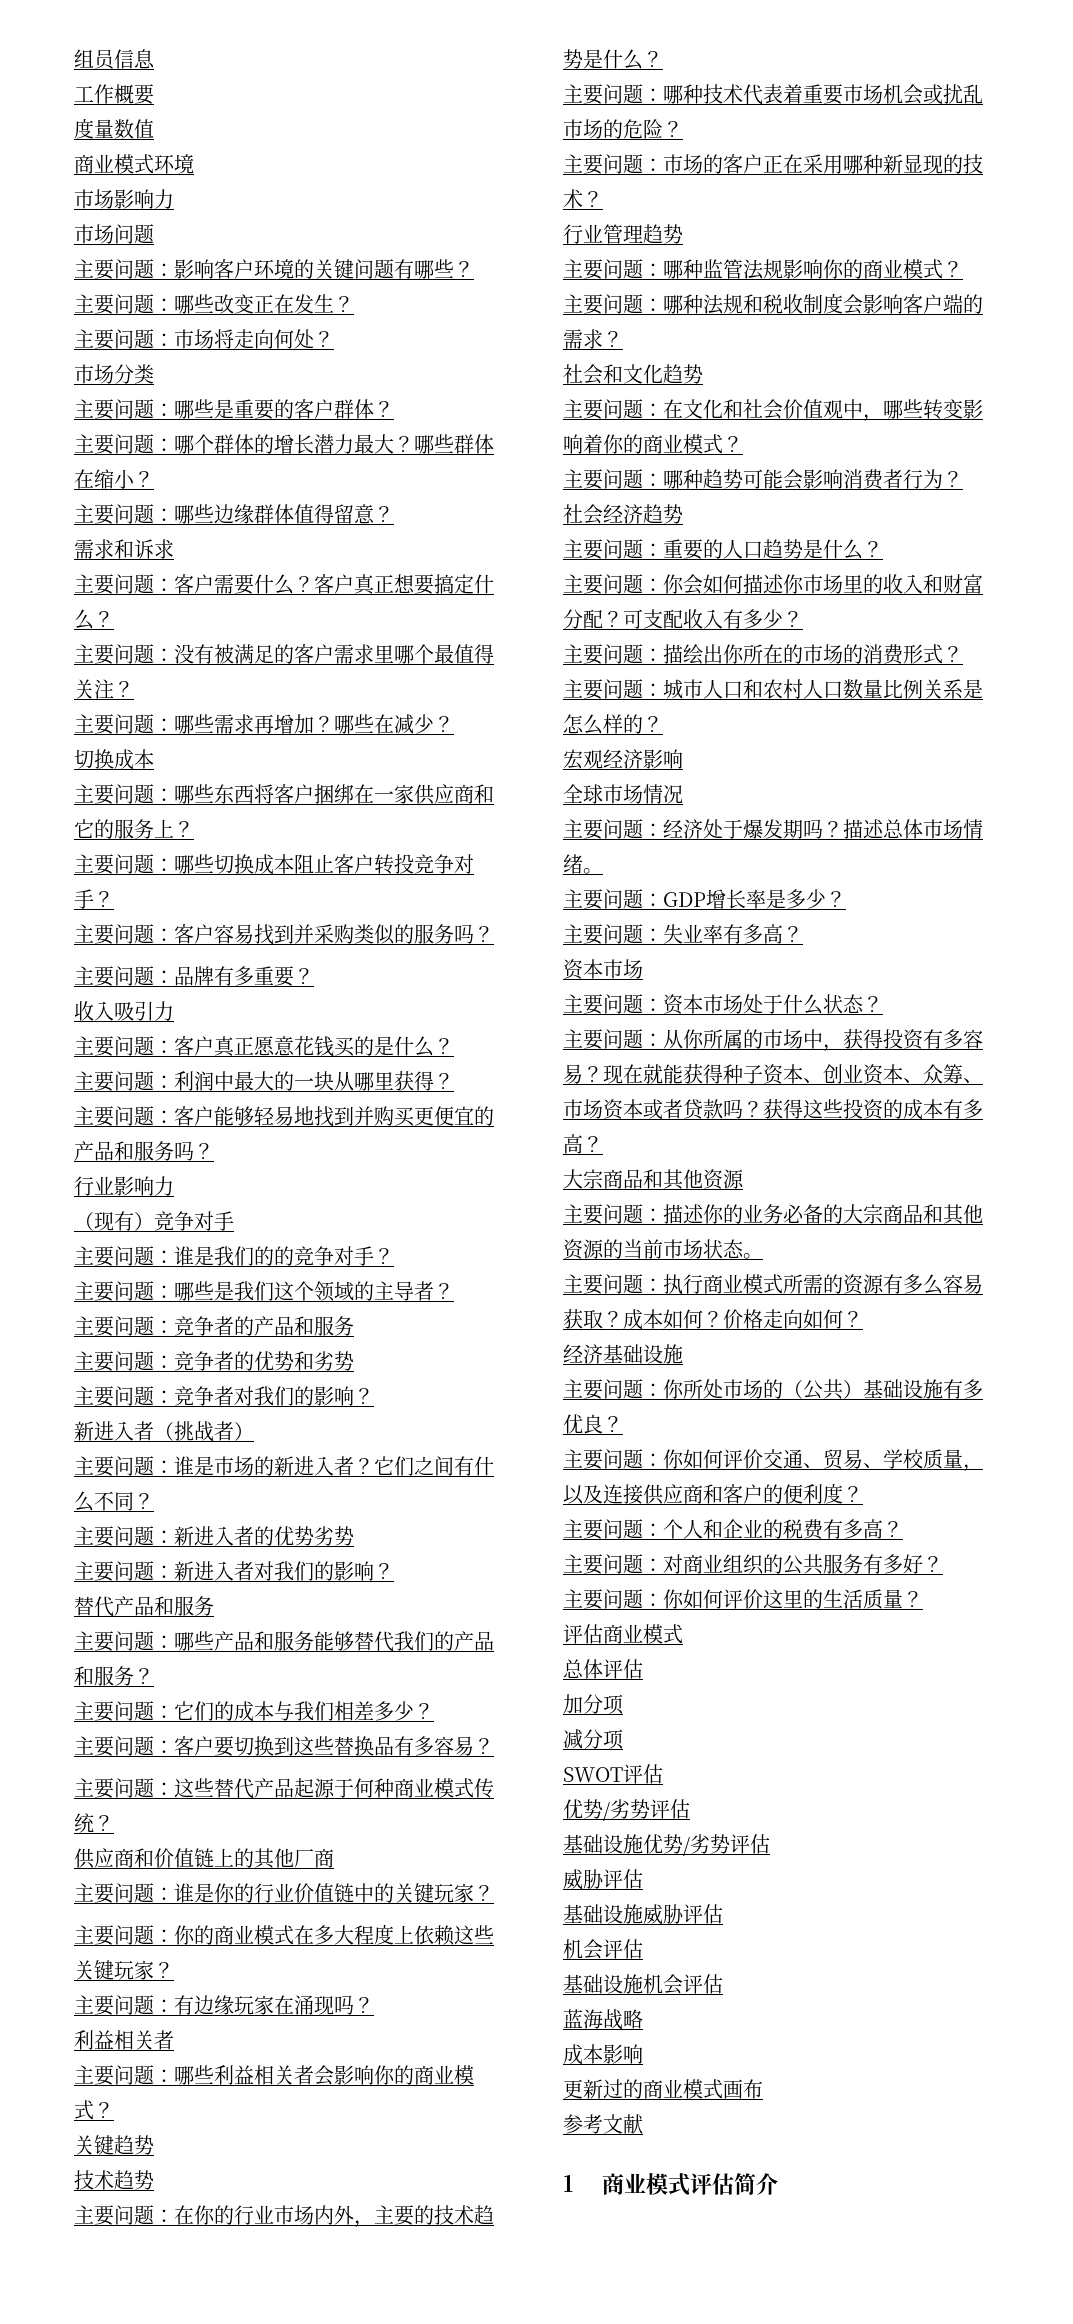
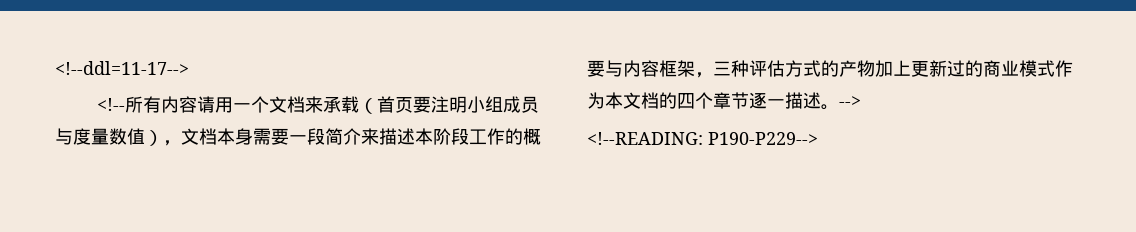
[74,49,155,70] [74,84,154,105] [74,118,154,139] [74,154,194,174] [74,189,174,209] [74,224,154,244] [74,259,474,280] [74,294,354,315] [74,329,334,350] [74,364,154,384] [74,399,394,420] [74,434,494,455] [74,469,154,489] [74,504,394,525] [74,539,174,559] [74,574,494,595] [74,609,114,630] [74,644,494,665] [74,679,134,699] [74,714,454,735] [74,749,154,770] [74,784,494,805] [74,819,194,839] [74,854,474,875] [74,889,114,909] [74,924,494,945] [74,966,314,987] [74,1001,174,1021] [74,1036,454,1057] [74,1071,454,1092] [74,1106,494,1127] [74,1141,214,1161] [74,1176,174,1196] [74,1211,234,1231] [74,1246,394,1267] [74,1281,454,1302] [74,1316,354,1337] [74,1351,354,1372] [74,1386,374,1407] [74,1421,254,1442] [74,1456,494,1477] [74,1491,154,1512] [74,1526,354,1547] [74,1561,394,1582] [74,1596,214,1617] [74,1631,494,1652] [74,1666,154,1686] [74,1701,434,1722] [74,1736,494,1757] [74,1778,494,1799] [74,1813,114,1833] [74,1848,334,1869] [74,1883,494,1904] [74,1924,494,1946] [74,1960,174,1980] [74,1995,374,2016] [74,2030,174,2050] [74,2065,474,2086] [74,2100,114,2120] [74,2135,154,2155] [74,2170,154,2190] [74,2205,494,2228] [563,49,663,70] [563,84,983,105] [563,119,683,139] [563,154,983,175] [563,189,603,209] [563,224,683,244] [563,259,963,280] [563,293,983,315] [563,329,623,349] [563,364,703,385] [563,399,983,422] [563,434,743,454] [563,469,963,490] [563,504,683,525] [563,539,883,560] [563,574,983,595] [563,609,803,629] [563,644,963,665] [563,679,983,700] [563,714,663,735] [563,749,683,770] [563,784,683,804] [563,819,983,840] [563,854,603,874] [563,889,846,910] [563,924,803,945] [563,959,643,980] [563,994,883,1015] [563,1029,983,1052] [563,1064,983,1085] [563,1099,983,1120] [563,1134,603,1154] [563,1169,744,1190] [563,1204,983,1225] [563,1239,763,1260] [563,1274,983,1295] [563,1309,863,1330] [563,1344,683,1364] [563,1379,983,1400] [563,1414,623,1434] [563,1449,983,1472] [563,1483,863,1505] [563,1519,903,1540] [563,1554,943,1575] [563,1589,923,1610] [563,1624,683,1644] [563,1659,643,1679] [563,1694,624,1715] [563,1729,624,1750] [563,1764,663,1784] [563,1799,690,1821] [563,1834,770,1856] [563,1869,643,1890] [563,1904,723,1925] [563,1939,643,1960] [563,1974,723,1995] [563,2009,643,2030] [563,2044,643,2065] [563,2079,763,2099] [563,2114,643,2134] [563,2173,779,2196] 组员信息 // 工作概要 // 度量数值 // 商业模式环境 // 市场影响力 // 市场问题 // 主要问题：影响客户环境的关键问题有哪些？ // 主要问题：哪些改变正在发生？ // 主要问题：市场将走向何处？ // 市场分类 // 主要问题：哪些是重要的客户群体？ // 主要问题：哪个群体的增长潜力最大？哪些群体在缩小？ // 主要问题：哪些边缘群体值得留意？ // 需求和诉求 // 主要问题：客户需要什么？客户真正想要搞定什么？ // 主要问题：没有被满足的客户需求里哪个最值得关注？ // 主要问题：哪些需求再增加？哪些在减少？ // 切换成本 // 主要问题：哪些东西将客户捆绑在一家供应商和它的服务上？ // 主要问题：哪些切换成本阻止客户转投竞争对手？ // 主要问题：客户容易找到并采购类似的服务吗？ // 主要问题：品牌有多重要？ // 收入吸引力 // 主要问题：客户真正愿意花钱买的是什么？ // 主要问题：利润中最大的一块从哪里获得？ // 主要问题：客户能够轻易地找到并购买更便宜的产品和服务吗？ // 行业影响力 // （现有）竞争对手 // 主要问题：谁是我们的的竞争对手？ // 主要问题：哪些是我们这个领域的主导者？ // 主要问题：竞争者的产品和服务 // 主要问题：竞争者的优势和劣势 // 主要问题：竞争者对我们的影响？ // 新进入者（挑战者） // 主要问题：谁是市场的新进入者？它们之间有什么不同？ // 主要问题：新进入者的优势劣势 // 主要问题：新进入者对我们的影响？ // 替代产品和服务 // 主要问题：哪些产品和服务能够替代我们的产品和服务？ // 主要问题：它们的成本与我们相差多少？ // 主要问题：客户要切换到这些替换品有多容易？ // 主要问题：这些替代产品起源于何种商业模式传统？ // 供应商和价值链上的其他厂商 // 主要问题：谁是你的行业价值链中的关键玩家？ // 主要问题：你的商业模式在多大程度上依赖这些关键玩家？ // 主要问题：有边缘玩家在涌现吗？ // 利益相关者 // 主要问题：哪些利益相关者会影响你的商业模式？ // 关键趋势 // 技术趋势 // 主要问题：在你的行业市场内外，主要的技术趋势是什么？ // 主要问题：哪种技术代表着重要市场机会或扰乱市场的危险？ // 主要问题：市场的客户正在采用哪种新显现的技术？ // 行业管理趋势 // 主要问题：哪种监管法规影响你的商业模式？ // 主要问题：哪种法规和税收制度会影响客户端的需求？ // 社会和文化趋势 // 主要问题：在文化和社会价值观中，哪些转变影响着你的商业模式？ // 主要问题：哪种趋势可能会影响消费者行为？ // 社会经济趋势 // 主要问题：重要的人口趋势是什么？ // 主要问题：你会如何描述你市场里的收入和财富分配？可支配收入有多少？ // 主要问题：描绘出你所在的市场的消费形式？ // 主要问题：城市人口和农村人口数量比例关系是怎么样的？ // 宏观经济影响 // 全球市场情况 // 主要问题：经济处于爆发期吗？描述总体市场情绪。 // 主要问题：GDP增长率是多少？ // 主要问题：失业率有多高？ // 资本市场 // 主要问题：资本市场处于什么状态？ // 主要问题：从你所属的市场中，获得投资有多容易？现在就能获得种子资本、创业资本、众筹、市场资本或者贷款吗？获得这些投资的成本有多高？ // 大宗商品和其他资源 // 主要问题：描述你的业务必备的大宗商品和其他资源的当前市场状态。 // 主要问题：执行商业模式所需的资源有多么容易获取？成本如何？价格走向如何？ // 经济基础设施 // 主要问题：你所处市场的（公共）基础设施有多优良？ // 主要问题：你如何评价交通、贸易、学校质量，以及连接供应商和客户的便利度？ // 主要问题：个人和企业的税费有多高？ // 主要问题：对商业组织的公共服务有多好？ // 主要问题：你如何评价这里的生活质量？ // 评估商业模式 // 总体评估 // 加分项 // 减分项 // SWOT评估 // 优势/劣势评估 // 基础设施优势/劣势评估 // 威胁评估 // 基础设施威胁评估 // 机会评估 // 基础设施机会评估 // 蓝海战略 // 成本影响 // 更新过的商业模式画布 // 参考文献 // 1商业模式评估简介 -> [55,61,189,75] [97,96,540,114] [55,128,541,146] [587,60,1073,78] [587,92,861,110] [587,132,818,145] <!--ddl=11-17--> // <!--所有内容请用一个文档来承载（首页要注明小组成员与度量数值），文档本身需要一段简介来描述本阶段工作的概要与内容框架，三种评估方式的产物加上更新过的商业模式作为本文档的四个章节逐一描述。--> // <!--READING: P190-P229-->

